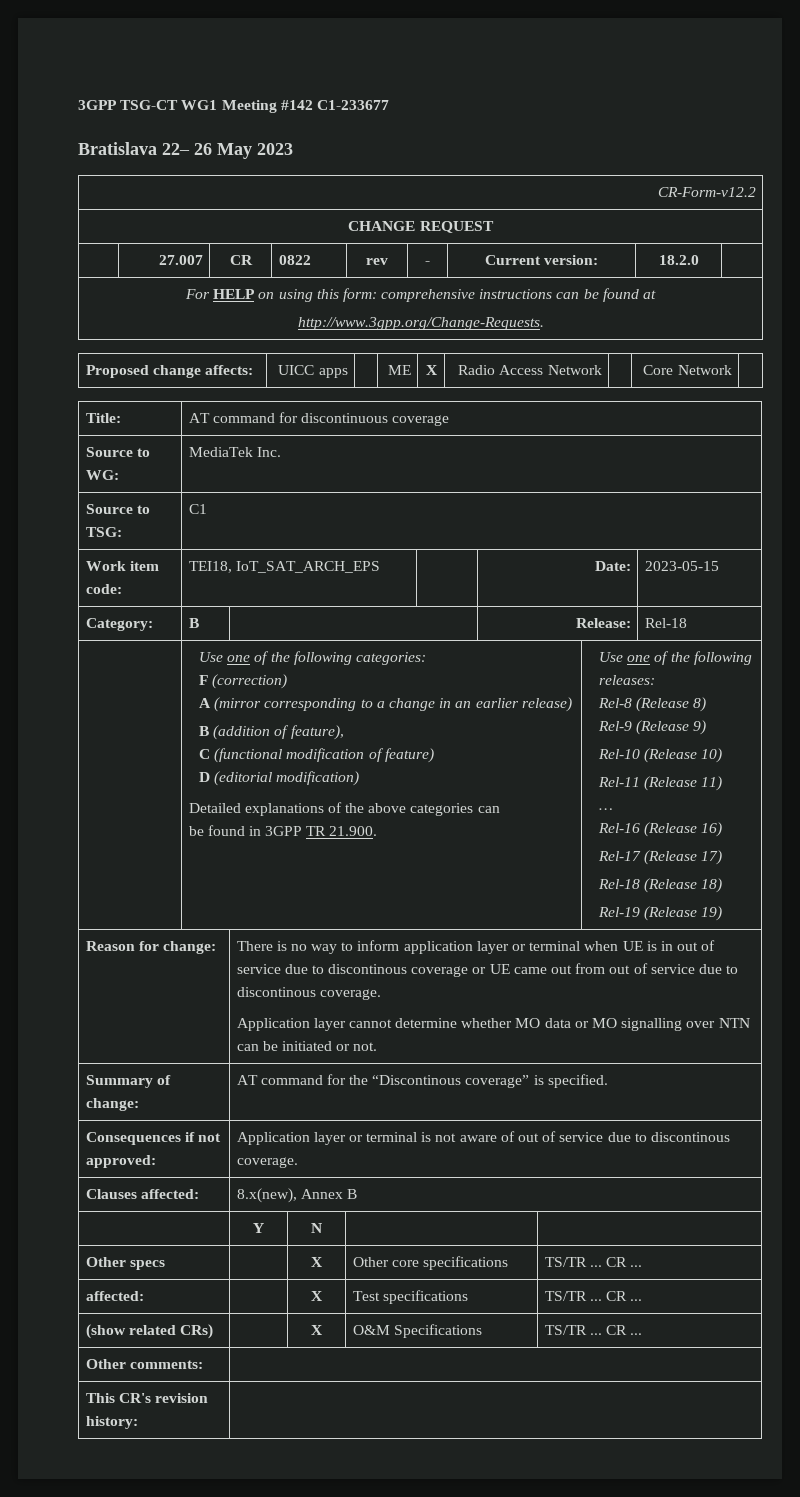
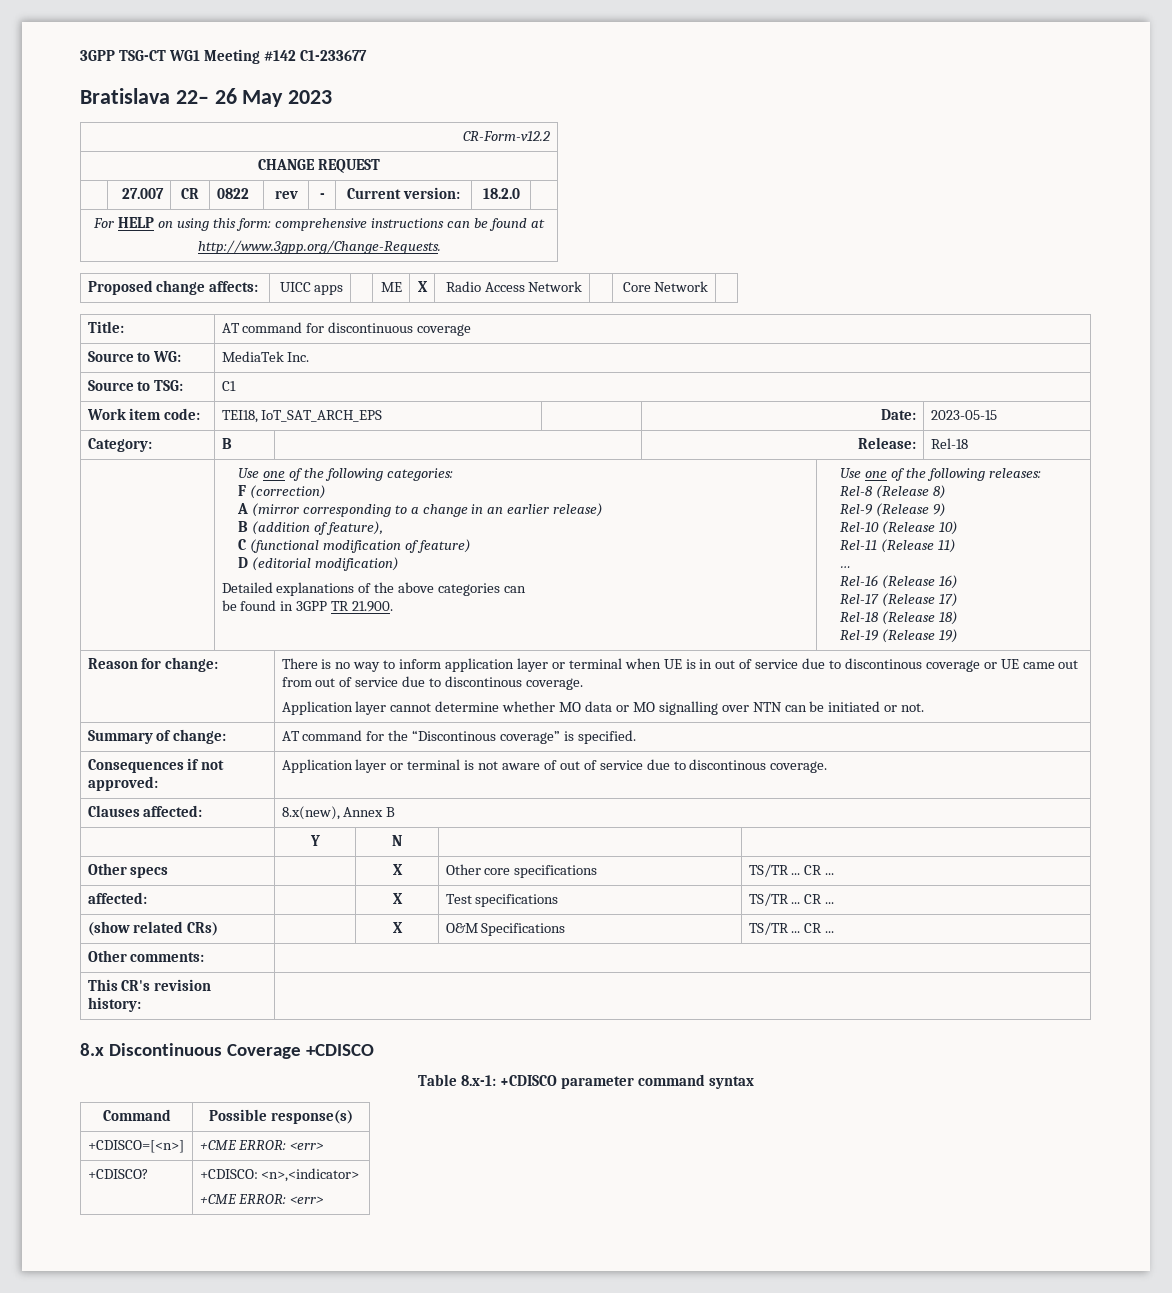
(138, 1422) none -> [80,1043,375,1059] [418,1074,754,1089] [102,1109,171,1121] [209,1109,353,1124] [87,1140,184,1153] [199,1140,324,1150] [87,1169,148,1179] [199,1168,360,1182] [199,1194,324,1204] // 8.x Discontinuous Coverage +CDISCO // Table 8.x-1: +CDISCO parameter command syntax // Command | Possible response(s) // +CDISCO=[<n>] | +CME ERROR: <err> // +CDISCO? | +CDISCO: <n>,<indicator> // +CME ERROR: <err>

